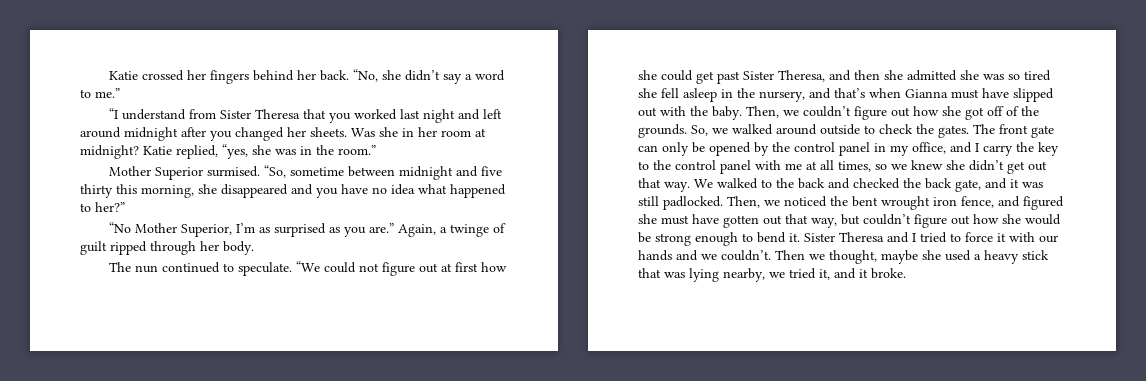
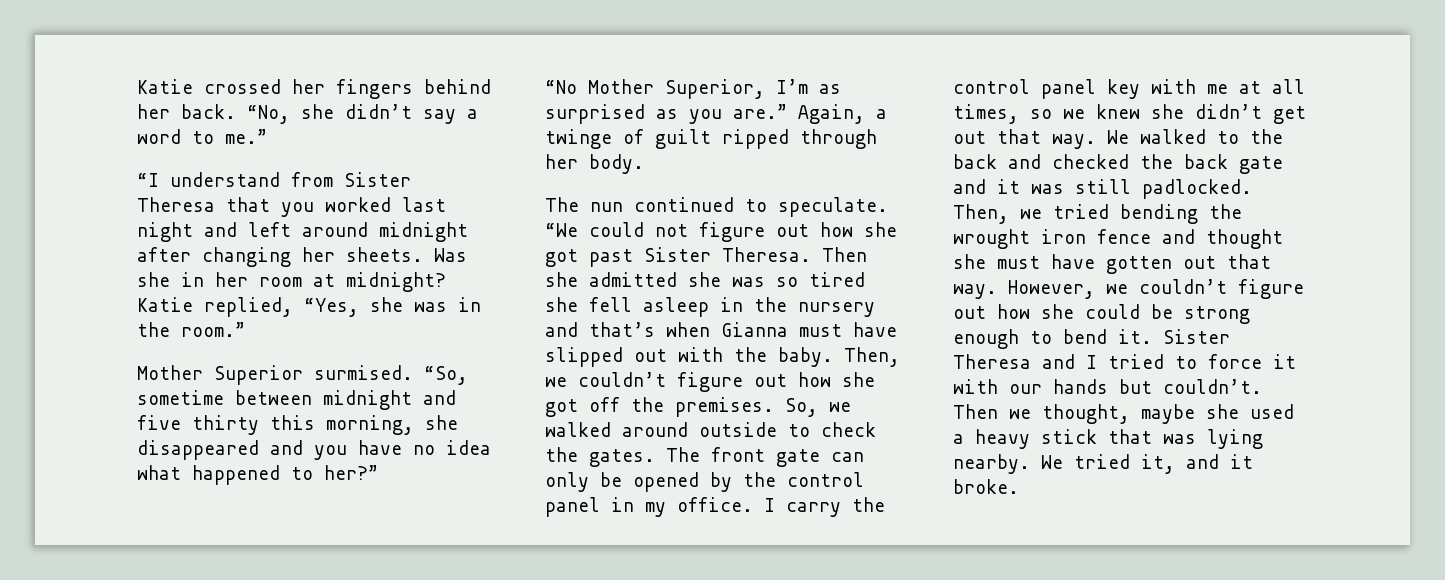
[210,127,284,141] you changed -> [202,247,291,267] changing
[222,144,248,159] “yes, -> [304,298,359,317] “Yes,
[440,262,507,272] [638,70,880,84] at first how she could get past Sister Theresa, and then -> [820,222,897,237] [545,247,867,267] how she got past Sister Theresa. Then
[759,91,805,102] nursery, -> [798,302,875,317] nursery
[1006,106,1039,116] [638,124,687,138] of the grounds. -> [631,397,774,417] the premises.
[912,142,972,154] office, and -> [677,497,753,512] office.
[1038,142,1059,156] [638,160,751,174] key to the control panel -> [953,79,1140,99] control panel key
[955,179,981,192] gate, -> [1239,156,1283,174] gate
[784,196,1064,210] noticed the bent wrought iron fence, and figured -> [1053,204,1242,224] [953,229,1283,249] tried bending the wrought iron fence and thought
[811,214,1061,228] way, but couldn’t figure out how she would -> [953,279,1304,299] [953,304,1140,319] way. However, we couldn’t figure out how she could
[676,250,717,261] and we -> [1119,379,1152,394] but
[723,268,785,282] nearby, we -> [953,454,1063,474] nearby. We

